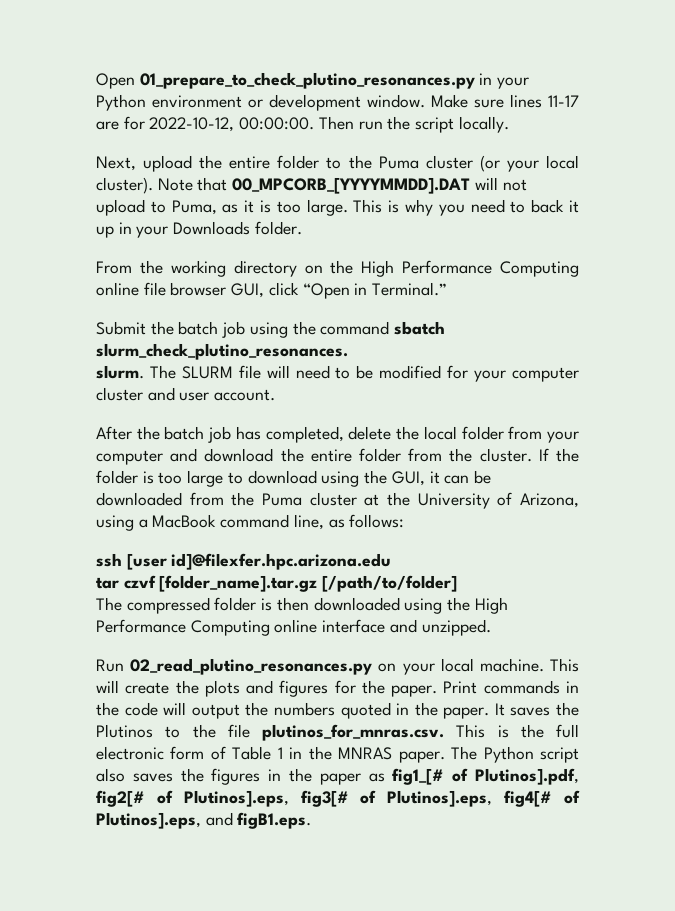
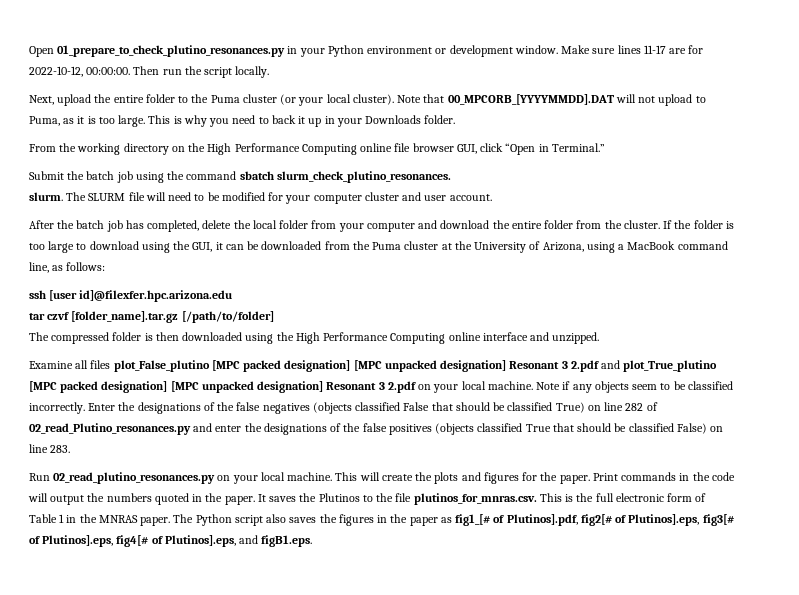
(491, 627) none -> [29,360,718,372] [29,381,733,393] [29,402,658,414] [29,423,724,435] [29,444,71,453] // Examine all files plot_False_plutino [MPC packed designation] [MPC unpacked designation] Resonant 3 2.pdf and plot_True_plutino [MPC packed designation] [MPC unpacked designation] Resonant 3 2.pdf on your local machine. Note if any objects seem to be classified incorrectly. Enter the designations of the false negatives (objects classified False that should be classified True) on line 282 of 02_read_Plutino_resonances.py and enter the designations of the false positives (objects classified True that should be classified False) on line 283.

